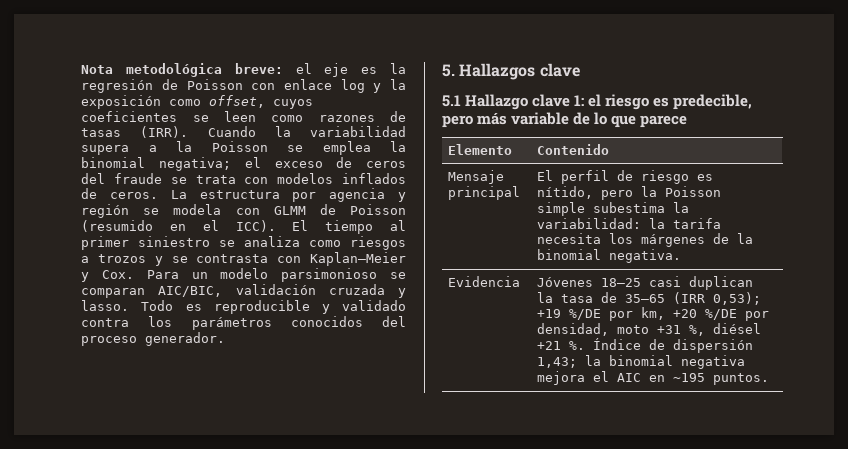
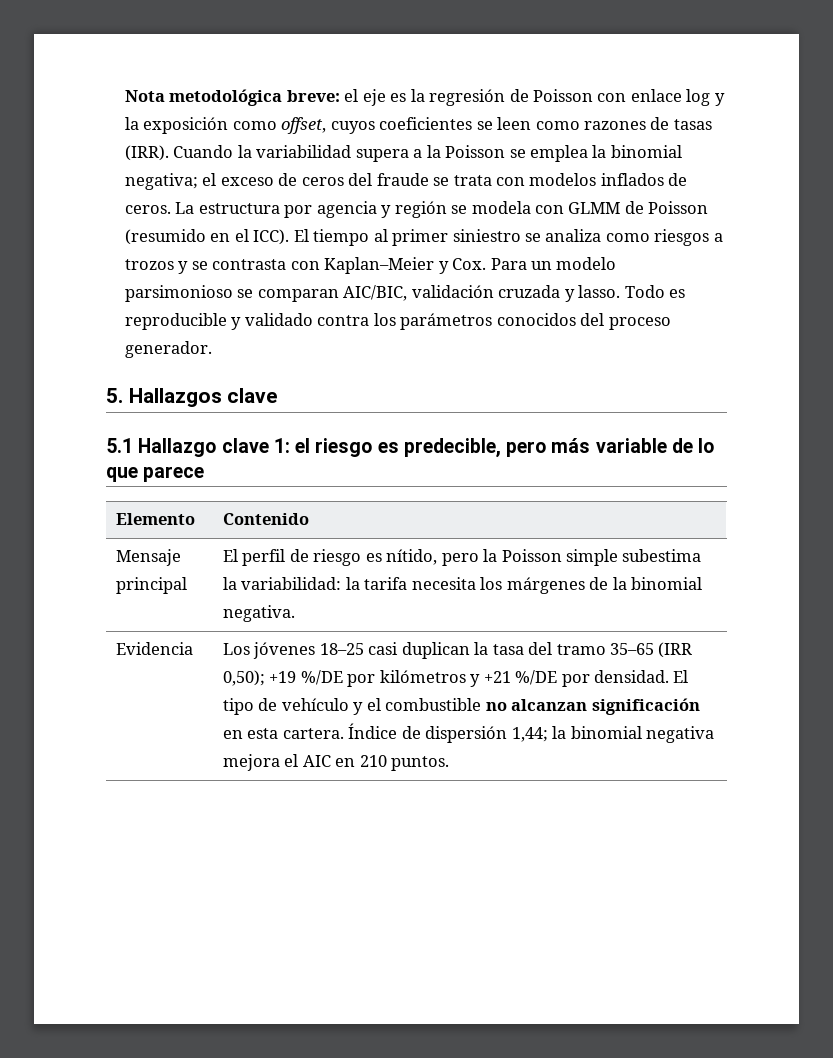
[537,277,594,287] Jóvenes -> [222,642,316,659] Los jóvenes
[601,292,618,303] de -> [528,642,606,655] del tramo
[713,292,762,305] 0,53); -> [222,670,265,686] 0,50);
[641,307,770,321] [537,323,762,336] [537,341,586,350] km, +20 %/DE por densidad, moto +31 %, diésel +21 %. -> [379,670,689,687] [222,698,700,715] [222,728,344,739] kilómetros y +21 %/DE por densidad. El tipo de vehículo y el combustible no alcanzan significación en esta cartera.
[537,357,578,368] 1,43; -> [511,727,548,742] 1,44;
[673,373,706,382] ~195 -> [359,755,387,767] 210

